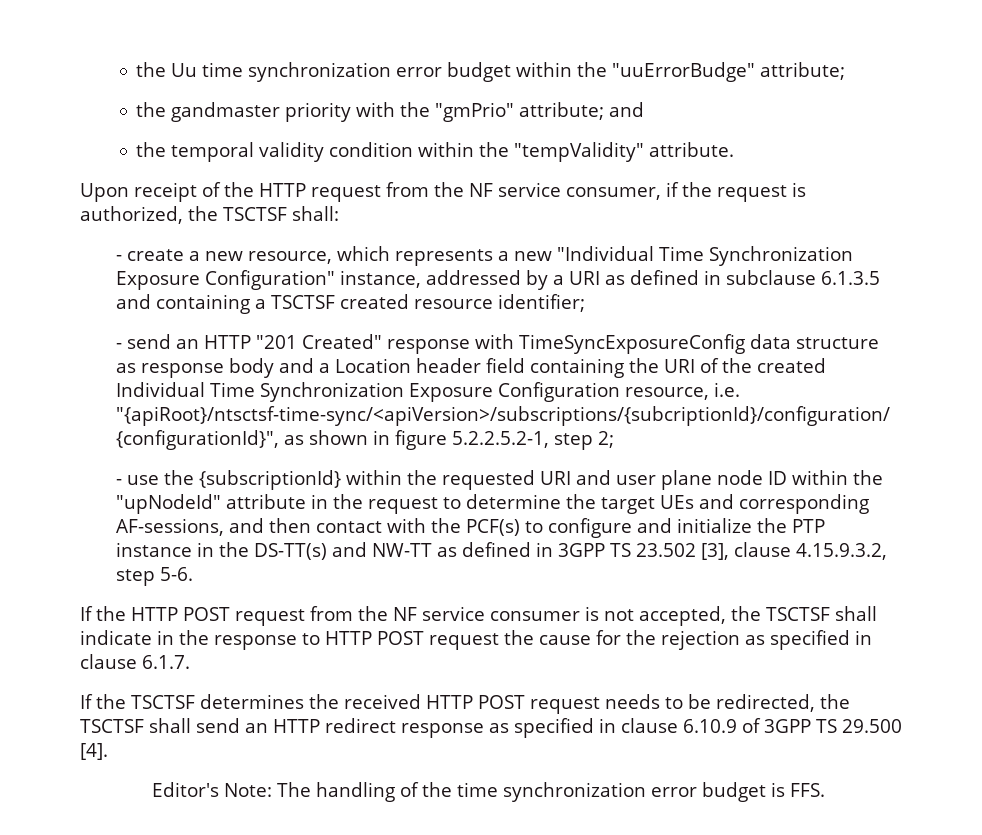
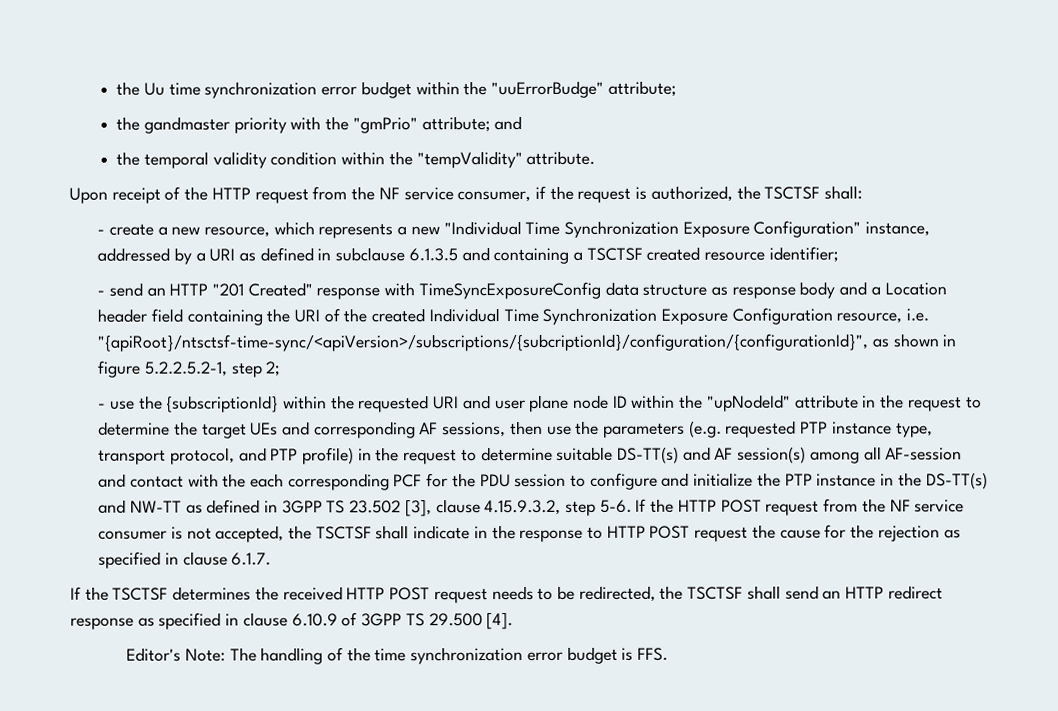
[115,518,520,536] AF-sessions, and then contact with the PCF(s) -> [419,420,933,438] [98,446,963,465] [98,473,567,491] AF sessions, then use the parameters (e.g. requested PTP instance type, transport protocol, and PTP profile) in the request to determine suitable DS-TT(s) and AF session(s) among all AF-session and contact with the each corresponding PCF for the PDU session
(193, 574) // -> (632, 506) none

